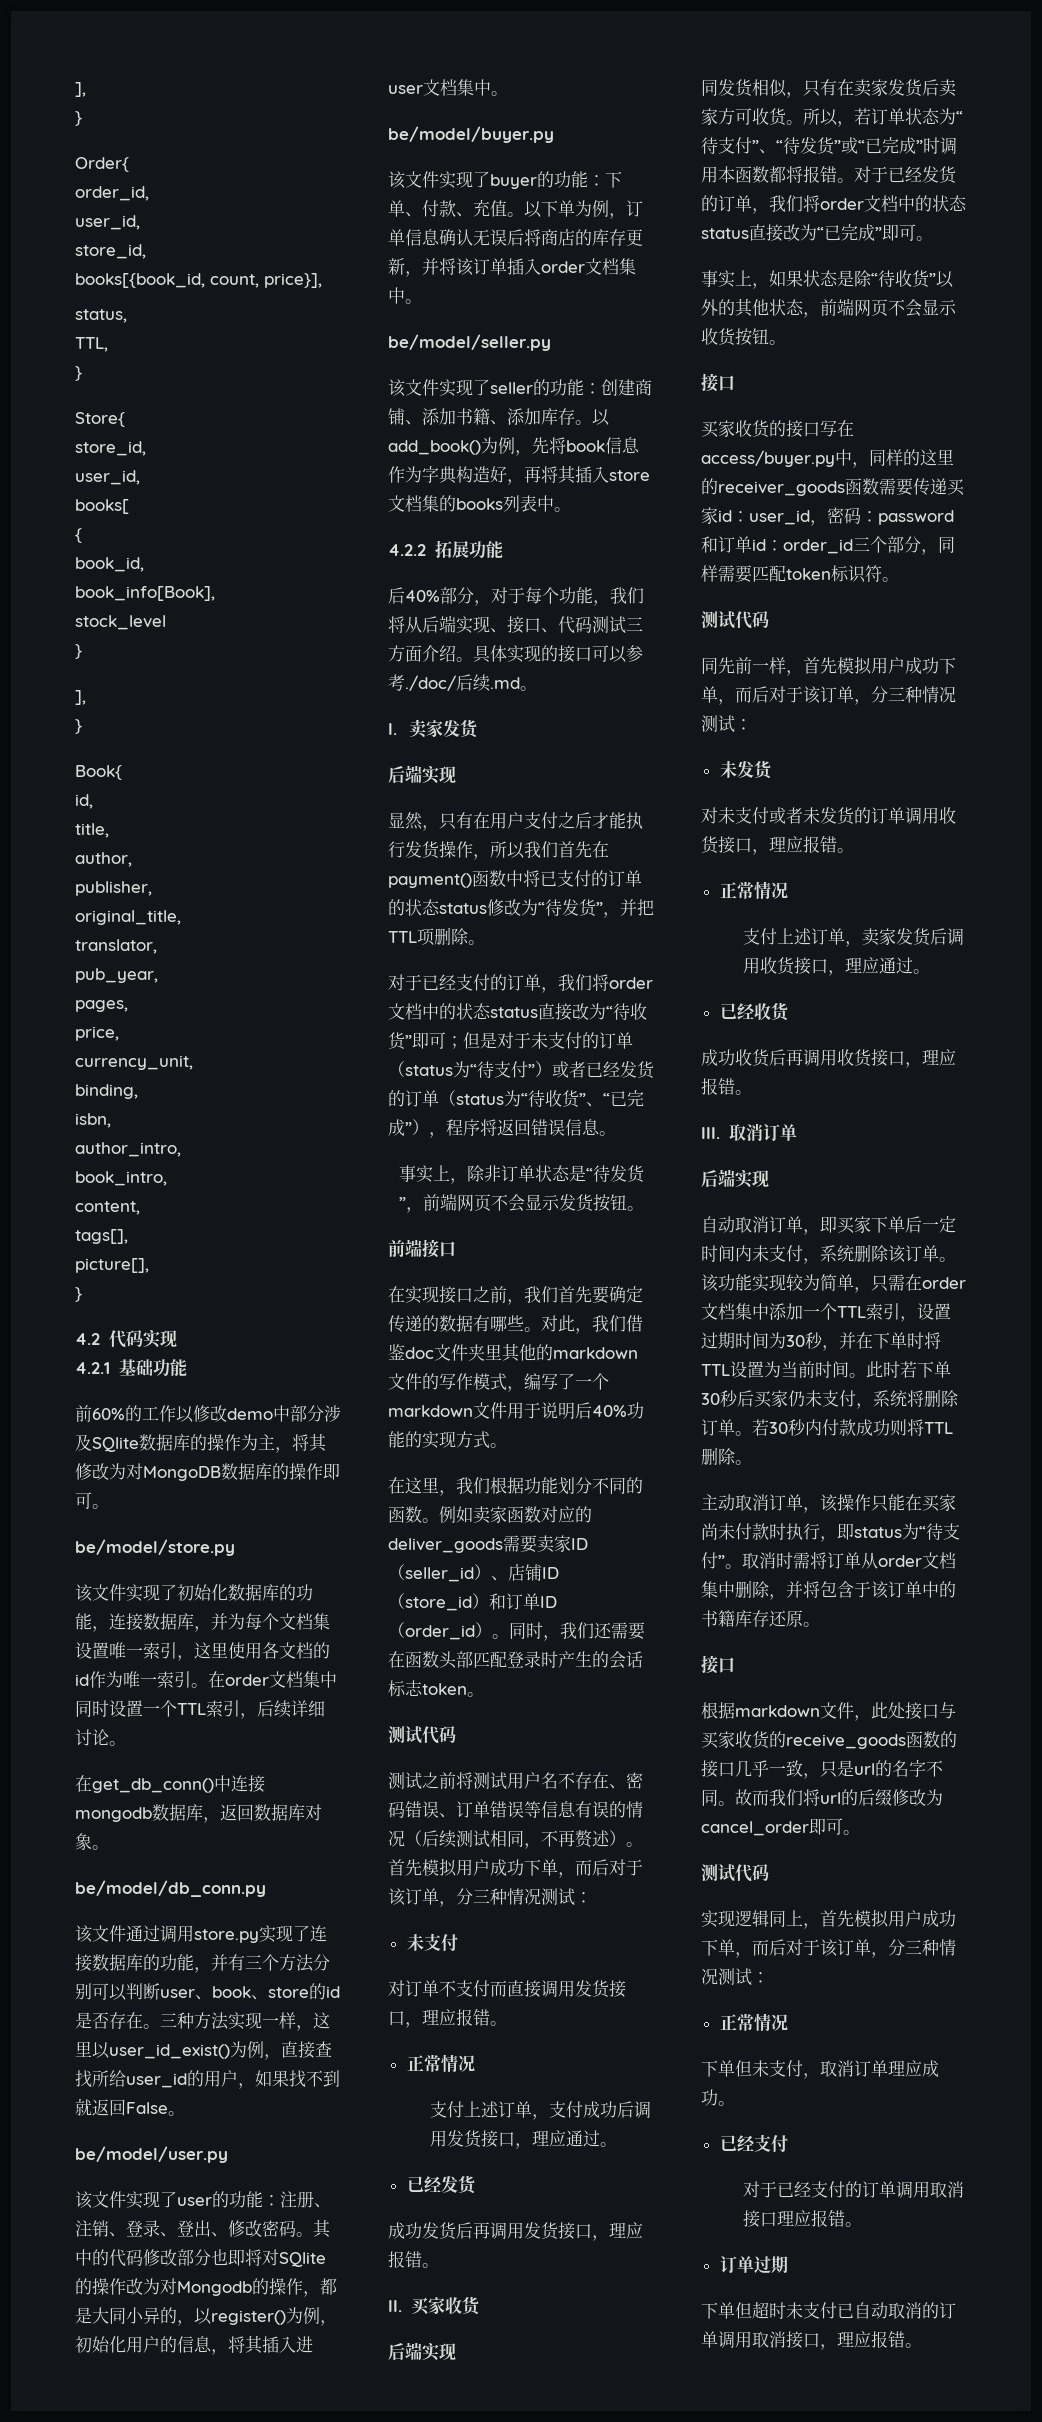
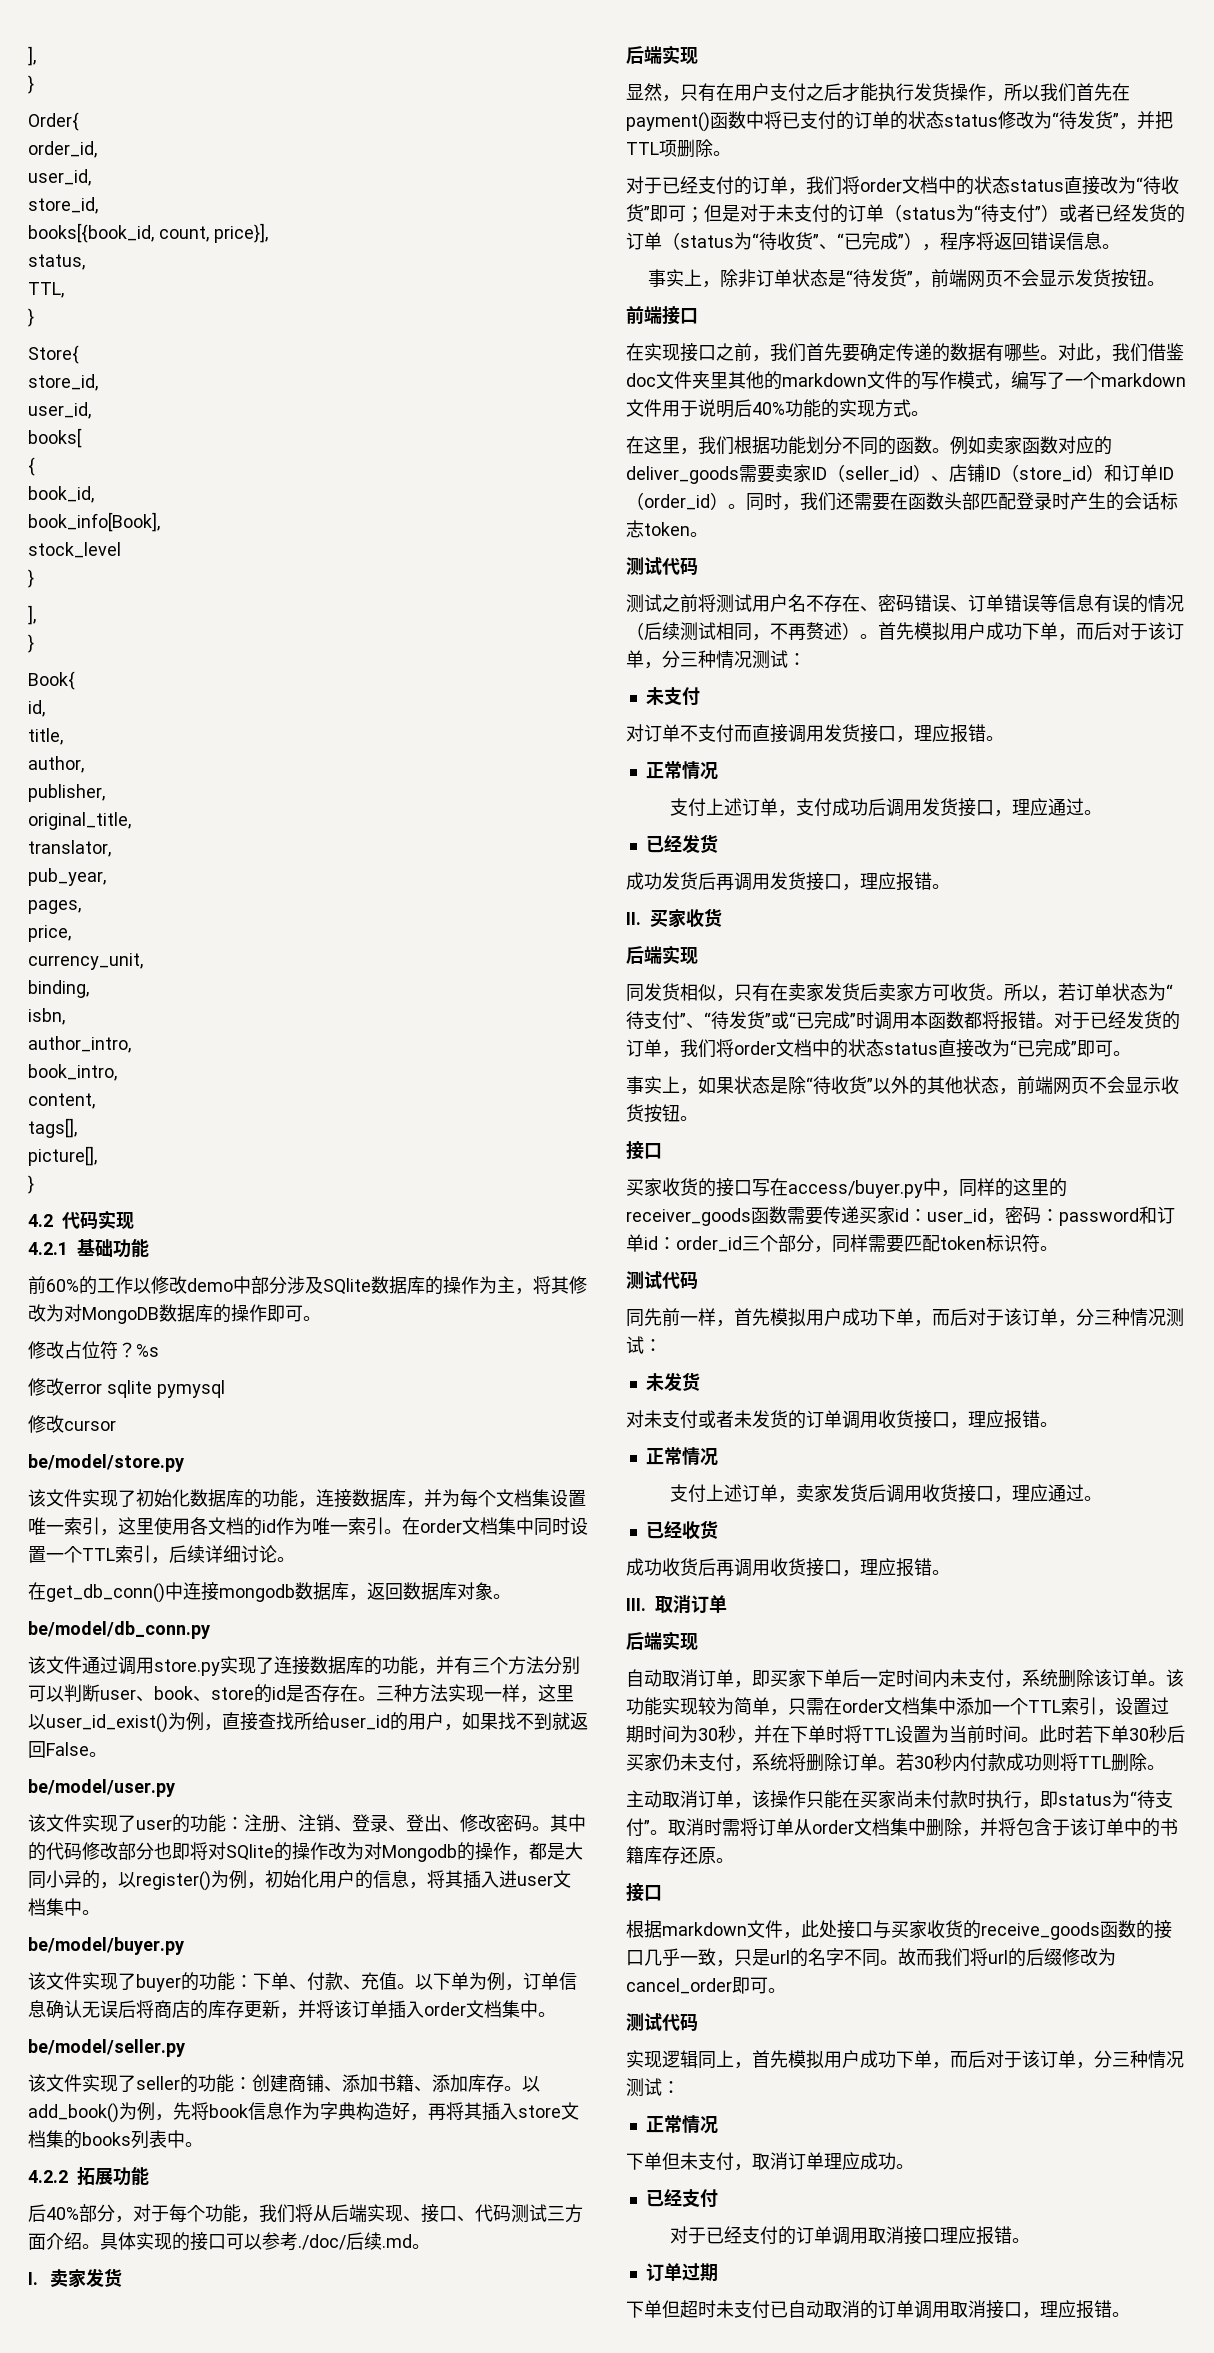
(109, 1506) none -> [28,1341,159,1360] [28,1378,225,1398] [28,1415,116,1433] // 修改占位符？%s // 修改error sqlite pymysql // 修改cursor

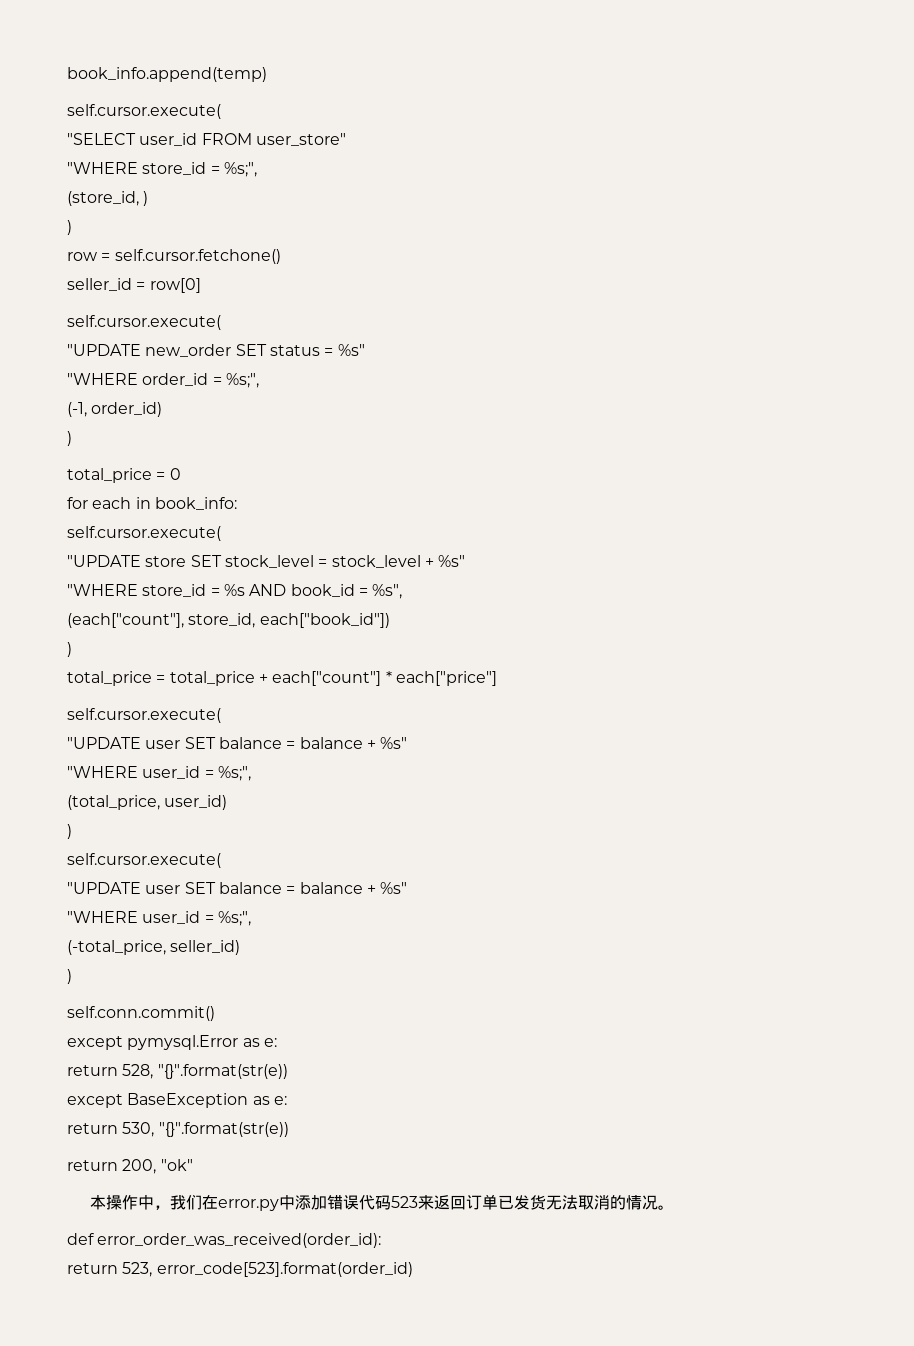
[28,46,36,66] [28,75,34,94] [28,112,79,131] [28,141,97,158] [28,169,91,186] [28,197,98,214] [28,223,268,243] [28,254,85,270] [28,282,64,298] [28,308,34,327] [28,345,79,364] [28,374,98,391] [28,402,91,419] [28,428,82,448] [28,457,35,476] [28,486,94,503] [28,512,160,532] [28,542,121,558] [28,569,34,588] [28,605,36,625] [28,634,34,653] [28,671,75,690] [28,700,45,717] [28,728,63,745] [28,756,84,773] [28,784,105,802] [28,812,131,830] [28,840,111,857] [28,868,106,886] [28,900,81,914] [28,925,71,942] [28,953,143,970] [28,980,89,998] [28,1008,65,1025] [28,1036,131,1053] [28,1064,117,1081] [28,1093,95,1109] [28,1118,77,1138] [28,1146,97,1166] [28,1175,34,1194] [28,1210,134,1229] [28,1239,149,1258] [28,1276,587,1295] [28,1304,321,1324] [28,1341,159,1360] [28,1378,225,1398] [28,1415,116,1433] [28,1454,184,1472] [28,1489,586,1508] [28,1517,588,1536] [28,1545,295,1564] [28,1582,511,1603] [28,1621,210,1639] [28,1656,580,1676] [28,1684,574,1703] [28,1712,588,1733] [28,1741,107,1758] [28,1779,175,1797] [28,1814,586,1833] [28,1842,583,1862] [28,1870,571,1891] [28,1898,100,1916] [28,1937,184,1955] [28,1972,577,1992] [28,2000,556,2019] [28,2039,185,2057] [28,2074,540,2093] [28,2102,579,2123] [28,2130,203,2149] [28,2166,149,2186] [28,2204,583,2223] [28,2232,430,2251] [28,2268,123,2287] [626,45,698,64] [626,83,1130,102] [626,111,1173,132] [626,139,731,158] [626,176,1179,195] [626,204,1185,223] [626,232,1120,251] [647,269,1165,288] [626,306,698,325] [626,343,1184,362] [626,371,1186,390] [626,399,929,418] [626,436,1112,455] [626,464,1174,484] [626,492,1178,511] [626,520,708,538] [626,557,698,575] [626,594,1184,613] [626,622,1184,641] [626,650,806,669] [645,687,700,706] [626,724,1004,743] [645,761,718,780] [670,798,1103,817] [645,834,718,853] [626,872,950,891] [626,908,722,927] [626,945,698,964] [626,983,1173,1002] [626,1011,1180,1030] [626,1039,1131,1058] [626,1076,1179,1095] [626,1104,698,1123] [626,1141,662,1160] [626,1178,1067,1198] [626,1206,1175,1226] [626,1234,1058,1253] [626,1271,698,1289] [626,1308,1184,1327] [626,1336,662,1354] [645,1372,700,1391] [626,1410,1058,1429] [645,1447,718,1466] [670,1484,1103,1503] [645,1520,718,1539] [626,1558,950,1577] [626,1595,727,1613] [626,1631,698,1650] [626,1669,1184,1688] [626,1697,1169,1716] [626,1725,1185,1744] [626,1753,1165,1772] [626,1790,1173,1809] [626,1818,1178,1837] [626,1846,734,1864] [626,1883,662,1902] [626,1920,1172,1940] [626,1948,1116,1967] [626,1977,786,1994] [626,2013,698,2031] [626,2050,1184,2069] [626,2078,680,2097] [645,2115,718,2134] [626,2152,914,2171] [645,2189,718,2208] [670,2226,1031,2245] [645,2263,718,2282] [626,2300,1130,2319] ], // } // Order{ // order_id, // user_id, // store_id, // books[{book_id, count, price}], // status, // TTL, // } // Store{ // store_id, // user_id, // books[ // { // book_id, // book_info[Book], // stock_level // } // ], // } // Book{ // id, // title, // author, // publisher, // original_title, // translator, // pub_year, // pages, // price, // currency_unit, // binding, // isbn, // author_intro, // book_intro, // content, // tags[], // picture[], // } // 4.2代码实现 // 4.2.1基础功能 // 前60%的工作以修改demo中部分涉及SQlite数据库的操作为主，将其修改为对MongoDB数据库的操作即可。 // 修改占位符？%s // 修改error sqlite pymysql // 修改cursor // be/model/store.py // 该文件实现了初始化数据库的功能，连接数据库，并为每个文档集设置唯一索引，这里使用各文档的id作为唯一索引。在order文档集中同时设置一个TTL索引，后续详细讨论。 // 在get_db_conn()中连接mongodb数据库，返回数据库对象。 // be/model/db_conn.py // 该文件通过调用store.py实现了连接数据库的功能，并有三个方法分别可以判断user、book、store的id是否存在。三种方法实现一样，这里以user_id_exist()为例，直接查找所给user_id的用户，如果找不到就返回False。 // be/model/user.py // 该文件实现了user的功能：注册、注销、登录、登出、修改密码。其中的代码修改部分也即将对SQlite的操作改为对Mongodb的操作，都是大同小异的，以register()为例，初始化用户的信息，将其插入进user文档集中。 // be/model/buyer.py // 该文件实现了buyer的功能：下单、付款、充值。以下单为例，订单信息确认无误后将商店的库存更新，并将该订单插入order文档集中。 // be/model/seller.py // 该文件实现了seller的功能：创建商铺、添加书籍、添加库存。以add_book()为例，先将book信息作为字典构造好，再将其插入store文档集的books列表中。 // 4.2.2拓展功能 // 后40%部分，对于每个功能，我们将从后端实现、接口、代码测试三方面介绍。具体实现的接口可以参考./doc/后续.md。 // I.卖家发货 // 后端实现 // 显然，只有在用户支付之后才能执行发货操作，所以我们首先在payment()函数中将已支付的订单的状态status修改为“待发货”，并把TTL项删除。 // 对于已经支付的订单，我们将order文档中的状态status直接改为“待收货”即可；但是对于未支付的订单（status为“待支付”）或者已经发货的订单（status为“待收货”、“已完成”），程序将返回错误信息。 // 事实上，除非订单状态是“待发货”，前端网页不会显示发货按钮。 // 前端接口 // 在实现接口之前，我们首先要确定传递的数据有哪些。对此，我们借鉴doc文件夹里其他的markdown文件的写作模式，编写了一个markdown文件用于说明后40%功能的实现方式。 // 在这里，我们根据功能划分不同的函数。例如卖家函数对应的deliver_goods需要卖家ID（seller_id）、店铺ID（store_id）和订单ID（order_id）。同时，我们还需要在函数头部匹配登录时产生的会话标志token。 // 测试代码 // 测试之前将测试用户名不存在、密码错误、订单错误等信息有误的情况（后续测试相同，不再赘述）。首先模拟用户成功下单，而后对于该订单，分三种情况测试： // 未支付 // 对订单不支付而直接调用发货接口，理应报错。 // 正常情况 // 支付上述订单，支付成功后调用发货接口，理应通过。 // 已经发货 // 成功发货后再调用发货接口，理应报错。 // II.买家收货 // 后端实现 // 同发货相似，只有在卖家发货后卖家方可收货。所以，若订单状态为“待支付”、“待发货”或“已完成”时调用本函数都将报错。对于已经发货的订单，我们将order文档中的状态status直接改为“已完成”即可。 // 事实上，如果状态是除“待收货”以外的其他状态，前端网页不会显示收货按钮。 // 接口 // 买家收货的接口写在access/buyer.py中，同样的这里的receiver_goods函数需要传递买家id：user_id，密码：password和订单id：order_id三个部分，同样需要匹配token标识符。 // 测试代码 // 同先前一样，首先模拟用户成功下单，而后对于该订单，分三种情况测试： // 未发货 // 对未支付或者未发货的订单调用收货接口，理应报错。 // 正常情况 // 支付上述订单，卖家发货后调用收货接口，理应通过。 // 已经收货 // 成功收货后再调用收货接口，理应报错。 // III.取消订单 // 后端实现 // 自动取消订单，即买家下单后一定时间内未支付，系统删除该订单。该功能实现较为简单，只需在order文档集中添加一个TTL索引，设置过期时间为30秒，并在下单时将TTL设置为当前时间。此时若下单30秒后买家仍未支付，系统将删除订单。若30秒内付款成功则将TTL删除。 // 主动取消订单，该操作只能在买家尚未付款时执行，即status为“待支付”。取消时需将订单从order文档集中删除，并将包含于该订单中的书籍库存还原。 // 接口 // 根据markdown文件，此处接口与买家收货的receive_goods函数的接口几乎一致，只是url的名字不同。故而我们将url的后缀修改为cancel_order即可。 // 测试代码 // 实现逻辑同上，首先模拟用户成功下单，而后对于该订单，分三种情况测试： // 正常情况 // 下单但未支付，取消订单理应成功。 // 已经支付 // 对于已经支付的订单调用取消接口理应报错。 // 订单过期 // 下单但超时未支付已自动取消的订单调用取消接口，理应报错。 -> [67,67,267,82] [67,104,221,119] [67,133,346,146] [67,162,257,177] [67,191,149,206] [67,220,72,235] [67,249,281,264] [67,278,201,293] [67,315,221,330] [67,344,365,357] [67,373,259,388] [67,402,163,417] [67,431,72,446] [67,468,181,483] [67,497,237,510] [67,526,221,541] [67,555,466,568] [67,584,403,599] [67,613,390,628] [67,642,72,657] [67,671,497,686] [67,708,221,723] [67,737,408,749] [67,766,251,781] [67,795,228,810] [67,824,72,839] [67,853,221,868] [67,882,408,894] [67,911,251,926] [67,940,241,955] [67,969,72,984] [67,1006,215,1021] [67,1035,277,1050] [67,1064,288,1079] [67,1093,287,1108] [67,1122,289,1137] [67,1159,193,1174] [89,1194,674,1211] [67,1233,382,1248] [67,1262,413,1277] book_info.append(temp) // self.cursor.execute( // "SELECT user_id FROM user_store" // "WHERE store_id = %s;", // (store_id, ) // ) // row = self.cursor.fetchone() // seller_id = row[0] // self.cursor.execute( // "UPDATE new_order SET status = %s" // "WHERE order_id = %s;", // (-1, order_id) // ) // total_price = 0 // for each in book_info: // self.cursor.execute( // "UPDATE store SET stock_level = stock_level + %s" // "WHERE store_id = %s AND book_id = %s", // (each["count"], store_id, each["book_id"]) // ) // total_price = total_price + each["count"] * each["price"] // self.cursor.execute( // "UPDATE user SET balance = balance + %s" // "WHERE user_id = %s;", // (total_price, user_id) // ) // self.cursor.execute( // "UPDATE user SET balance = balance + %s" // "WHERE user_id = %s;", // (-total_price, seller_id) // ) // self.conn.commit() // except pymysql.Error as e: // return 528, "{}".format(str(e)) // except BaseException as e: // return 530, "{}".format(str(e)) // return 200, "ok" // 本操作中，我们在error.py中添加错误代码523来返回订单已发货无法取消的情况。 // def error_order_was_received(order_id): // return 523, error_code[523].format(order_id)

